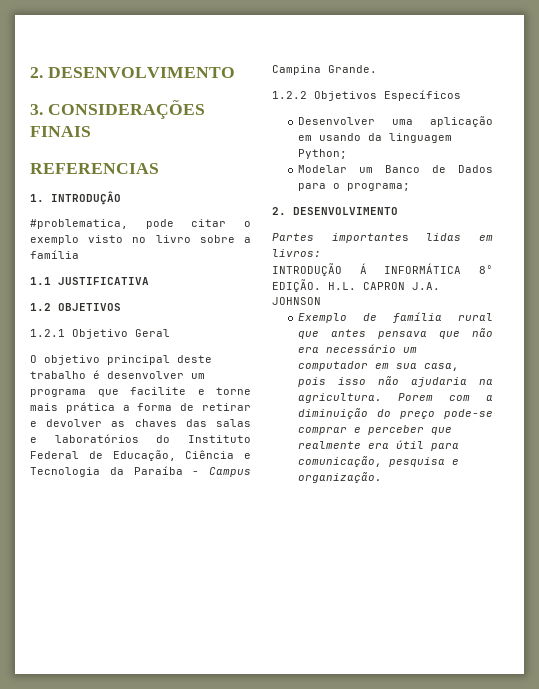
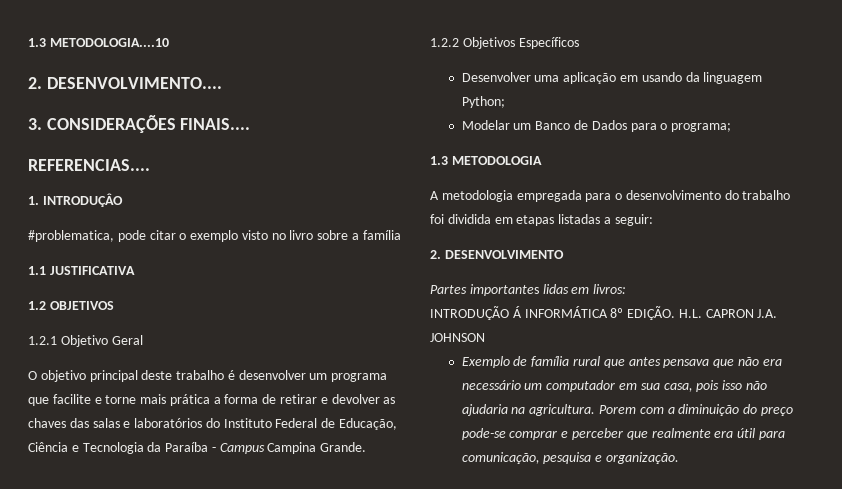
[30,67,235,78] 2. DESENVOLVIMENTO -> [28,38,169,47] [28,77,222,89] 1.3 METODOLOGIA....10 // 2. DESENVOLVIMENTO....
[30,126,91,137] [30,163,159,174] FINAIS // REFERENCIAS -> [180,118,251,130] [28,159,150,171] FINAIS.... // REFERENCIAS....
(410, 187) none -> [430,156,542,165] [430,190,791,202] [430,214,653,226] // 1.3 METODOLOGIA // A metodologia empregada para o desenvolvimento do trabalho foi dividida em etapas listadas a seguir:

